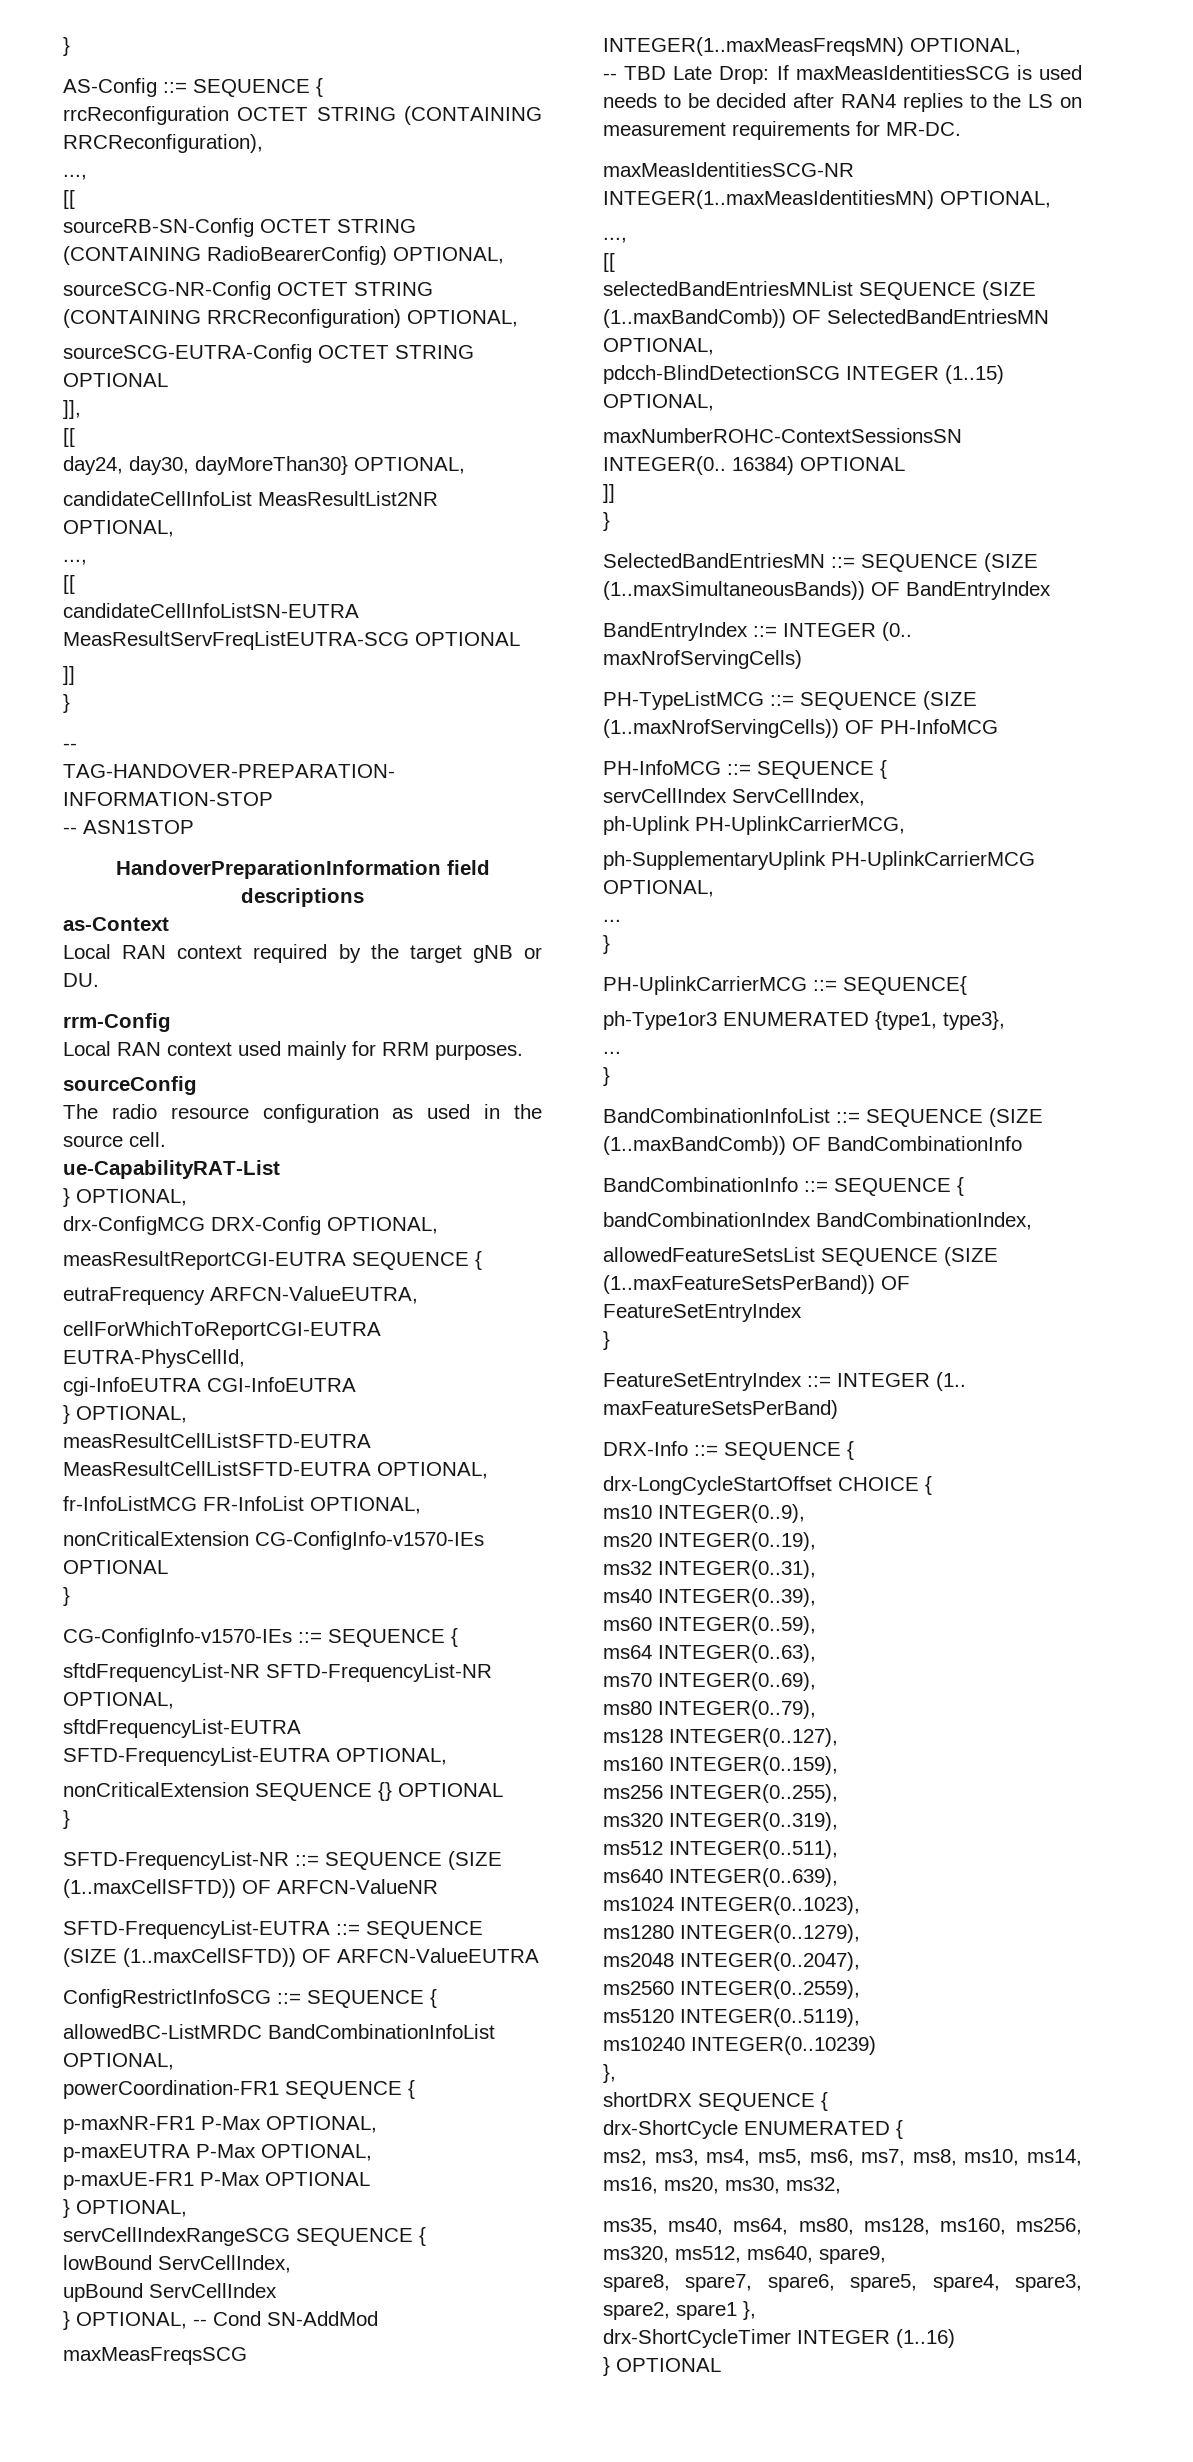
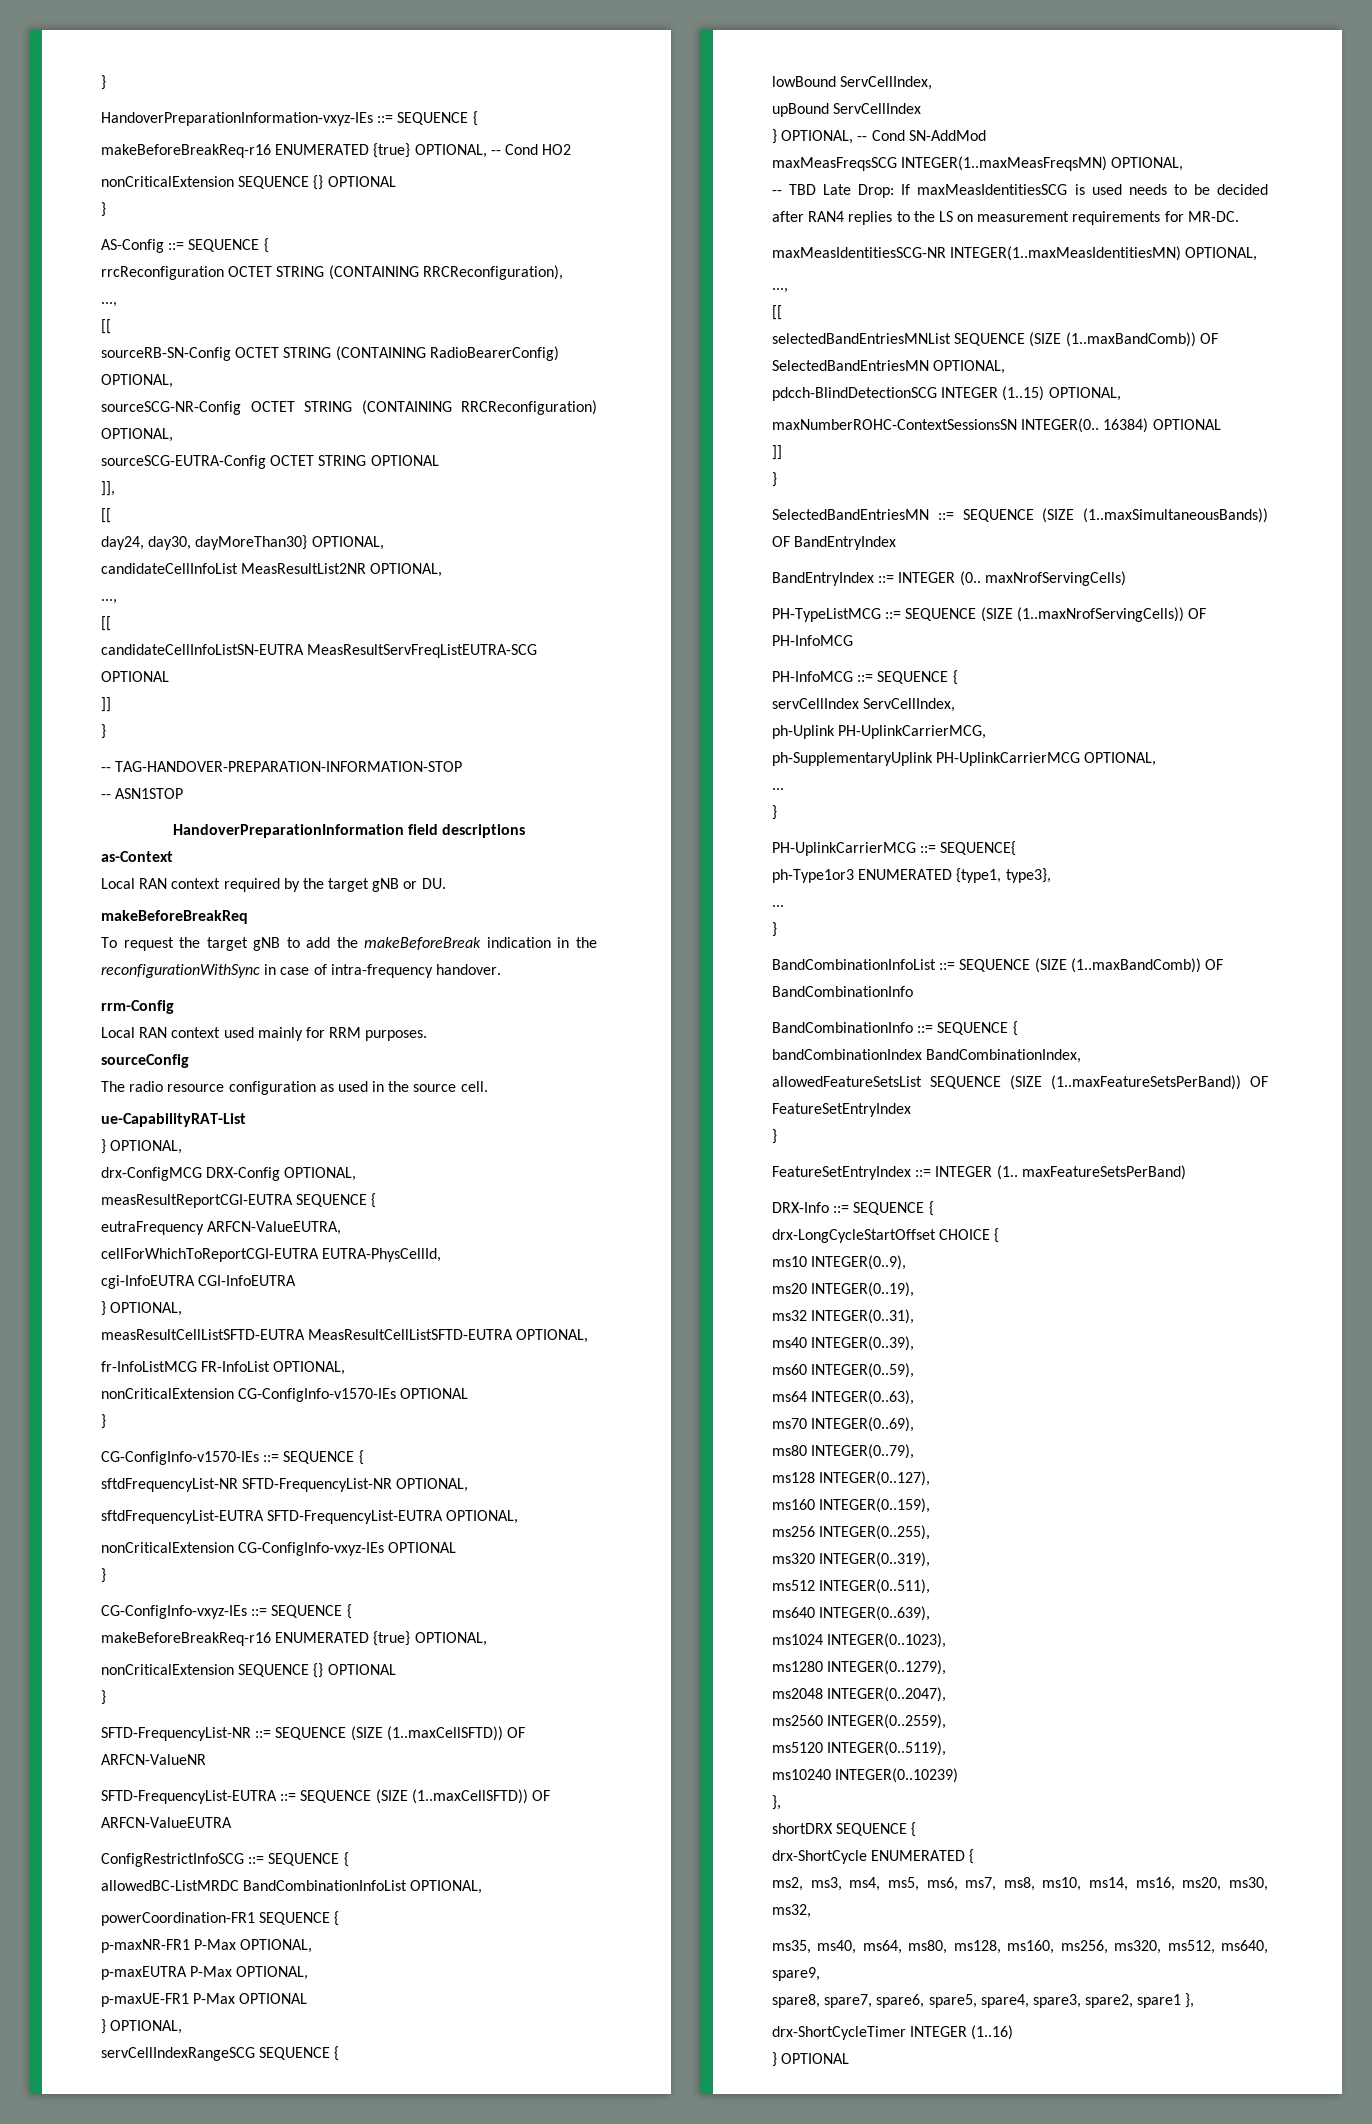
[63,37,70,56] } -> [101,75,106,90] [101,111,478,126] [101,143,572,158] [101,175,396,190] [101,202,106,217] } // HandoverPreparationInformation-vxyz-IEs ::= SEQUENCE { // makeBeforeBreakReq-r16 ENUMERATED {true} OPTIONAL, -- Cond HO2 // nonCriticalExtension SEQUENCE {} OPTIONAL // }
(99, 980) none -> [101,910,248,924] [101,937,597,951] [101,964,501,978] // makeBeforeBreakReq // To request the target gNB to add the makeBeforeBreak indication in the reconfigurationWithSync in case of intra-frequency handover.
(447, 1756) none -> [101,1542,457,1556] [101,1568,106,1583] [101,1604,352,1619] [101,1631,487,1646] // nonCriticalExtension CG-ConfigInfo-vxyz-IEs OPTIONAL // } // CG-ConfigInfo-vxyz-IEs ::= SEQUENCE { // makeBeforeBreakReq-r16 ENUMERATED {true} OPTIONAL,

